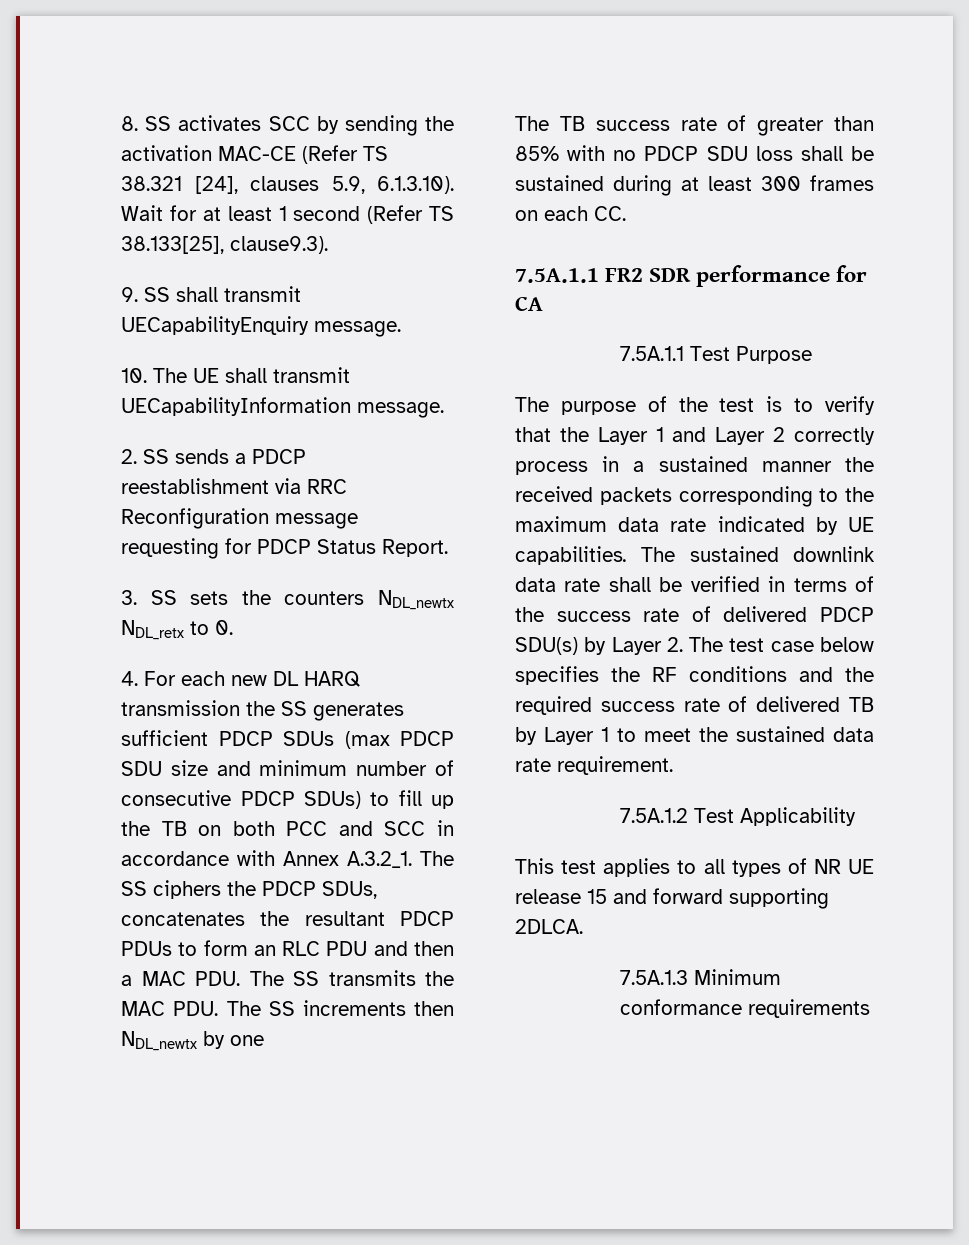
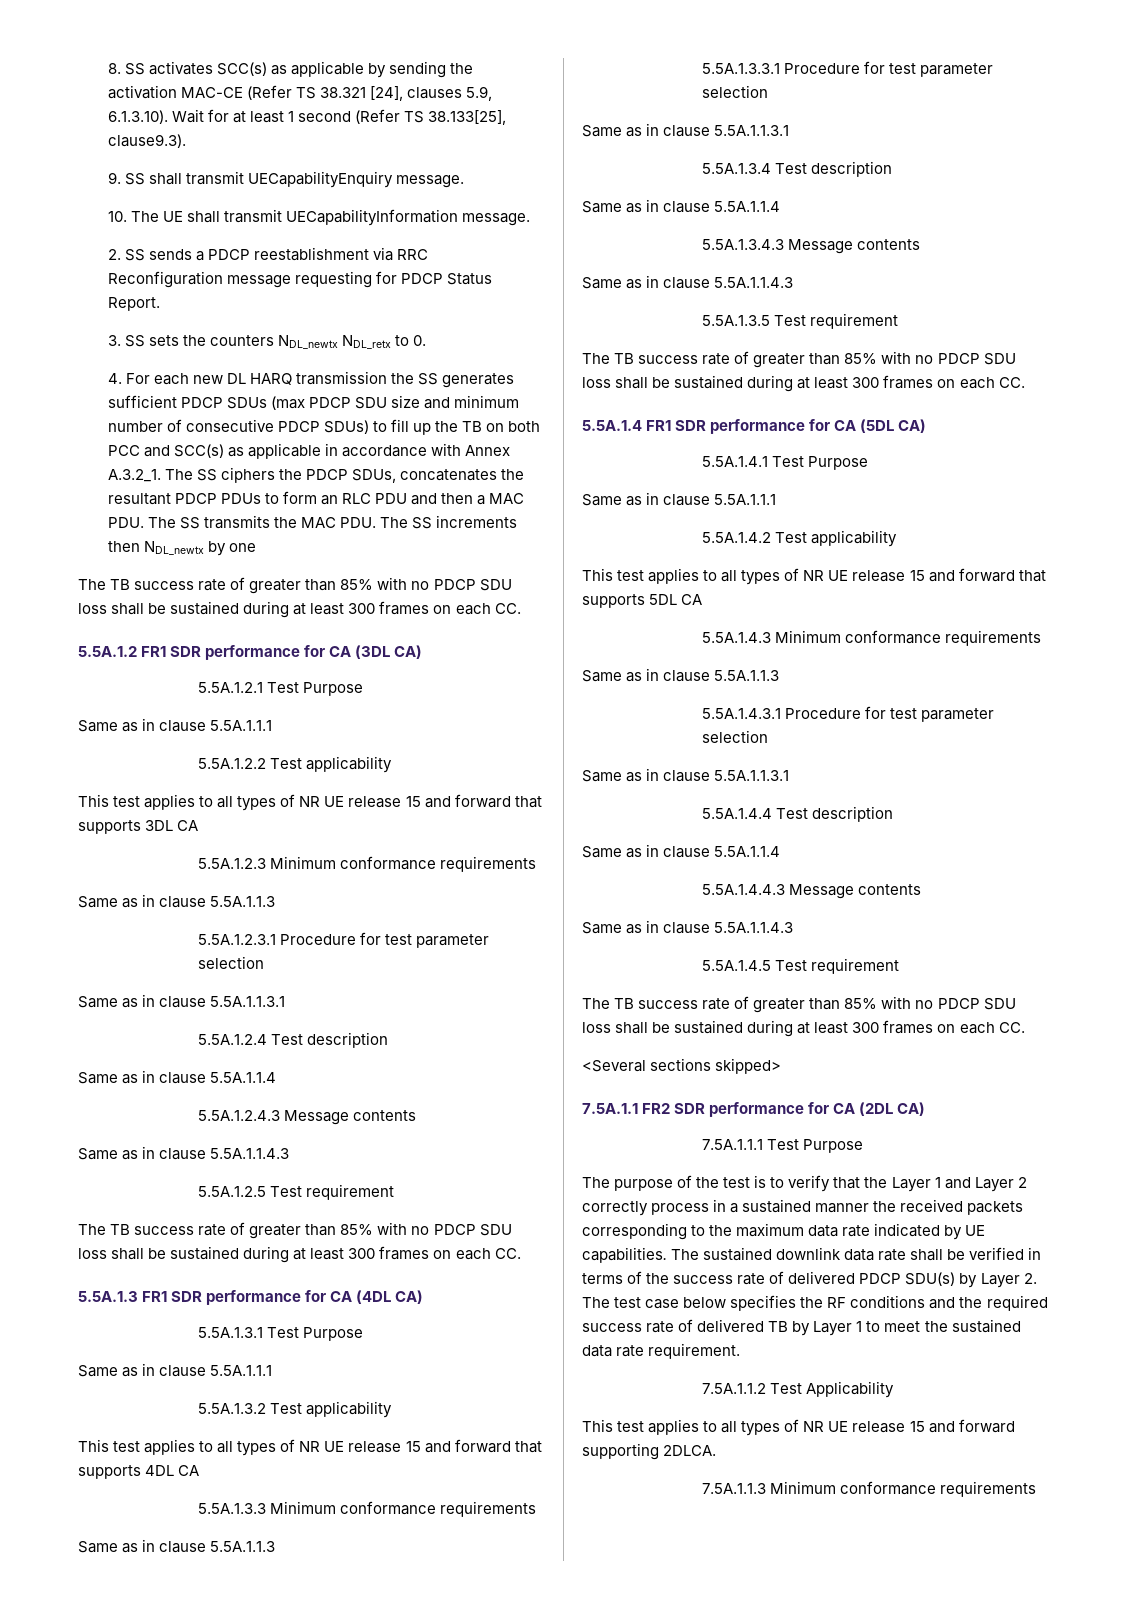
[268,116,310,131] SCC -> [217,61,365,77] SCC(s) as applicable
[384,821,426,836] SCC -> [174,443,322,459] SCC(s) as applicable
(626, 213) none -> [78,645,423,660] [197,682,363,696] [78,718,273,732] [197,756,392,773] [78,794,542,811] [78,820,199,834] [197,856,536,872] [78,894,276,908] [197,932,489,948] [197,956,264,969] [78,994,286,1008] [197,1032,388,1048] [78,1070,277,1084] [197,1110,416,1125] [78,1146,290,1160] [197,1184,394,1200] [78,1222,512,1239] [78,1246,521,1263] [78,1290,424,1305] [197,1327,363,1341] [78,1363,273,1377] [197,1401,392,1418] [78,1439,542,1456] [78,1465,200,1479] [197,1501,536,1517] [78,1539,276,1553] [701,61,993,77] [701,85,768,98] [582,123,790,137] [701,161,892,177] [582,199,781,213] [701,239,920,254] [582,275,794,289] [701,313,898,329] [582,351,1016,368] [582,375,1025,392] [582,419,927,434] [701,456,868,470] [582,492,777,506] [701,530,897,547] [582,568,1046,585] [582,594,703,608] [701,630,1041,646] [582,668,780,682] [701,706,994,722] [701,730,768,743] [582,768,790,782] [701,806,893,822] [582,844,781,858] [701,884,921,899] [582,920,794,934] [701,958,899,974] [582,996,1016,1013] [582,1020,1025,1037] [582,1058,782,1074] // 5.5A.1.2 FR1 SDR performance for CA (3DL CA) // 5.5A.1.2.1 Test Purpose // Same as in clause 5.5A.1.1.1 // 5.5A.1.2.2 Test applicability // This test applies to all types of NR UE release 15 and forward that supports 3DL CA // 5.5A.1.2.3 Minimum conformance requirements // Same as in clause 5.5A.1.1.3 // 5.5A.1.2.3.1 Procedure for test parameter selection // Same as in clause 5.5A.1.1.3.1 // 5.5A.1.2.4 Test description // Same as in clause 5.5A.1.1.4 // 5.5A.1.2.4.3 Message contents // Same as in clause 5.5A.1.1.4.3 // 5.5A.1.2.5 Test requirement // The TB success rate of greater than 85% with no PDCP SDU loss shall be sustained during at least 300 frames on each CC. // 5.5A.1.3 FR1 SDR performance for CA (4DL CA) // 5.5A.1.3.1 Test Purpose // Same as in clause 5.5A.1.1.1 // 5.5A.1.3.2 Test applicability // This test applies to all types of NR UE release 15 and forward that supports 4DL CA // 5.5A.1.3.3 Minimum conformance requirements // Same as in clause 5.5A.1.1.3 // 5.5A.1.3.3.1 Procedure for test parameter selection // Same as in clause 5.5A.1.1.3.1 // 5.5A.1.3.4 Test description // Same as in clause 5.5A.1.1.4 // 5.5A.1.3.4.3 Message contents // Same as in clause 5.5A.1.1.4.3 // 5.5A.1.3.5 Test requirement // The TB success rate of greater than 85% with no PDCP SDU loss shall be sustained during at least 300 frames on each CC. // 5.5A.1.4 FR1 SDR performance for CA (5DL CA) // 5.5A.1.4.1 Test Purpose // Same as in clause 5.5A.1.1.1 // 5.5A.1.4.2 Test applicability // This test applies to all types of NR UE release 15 and forward that supports 5DL CA // 5.5A.1.4.3 Minimum conformance requirements // Same as in clause 5.5A.1.1.3 // 5.5A.1.4.3.1 Procedure for test parameter selection // Same as in clause 5.5A.1.1.3.1 // 5.5A.1.4.4 Test description // Same as in clause 5.5A.1.1.4 // 5.5A.1.4.4.3 Message contents // Same as in clause 5.5A.1.1.4.3 // 5.5A.1.4.5 Test requirement // The TB success rate of greater than 85% with no PDCP SDU loss shall be sustained during at least 300 frames on each CC. // <Several sections skipped>
[619,346,684,361] // 7.5A.1.1 -> [859,1102,926,1116] [701,1139,763,1150] (2DL CA) // 7.5A.1.1.1
[619,808,688,823] 7.5A.1.2 -> [701,1383,766,1394] 7.5A.1.1.2
[619,970,688,985] 7.5A.1.3 -> [701,1483,766,1494] 7.5A.1.1.3

